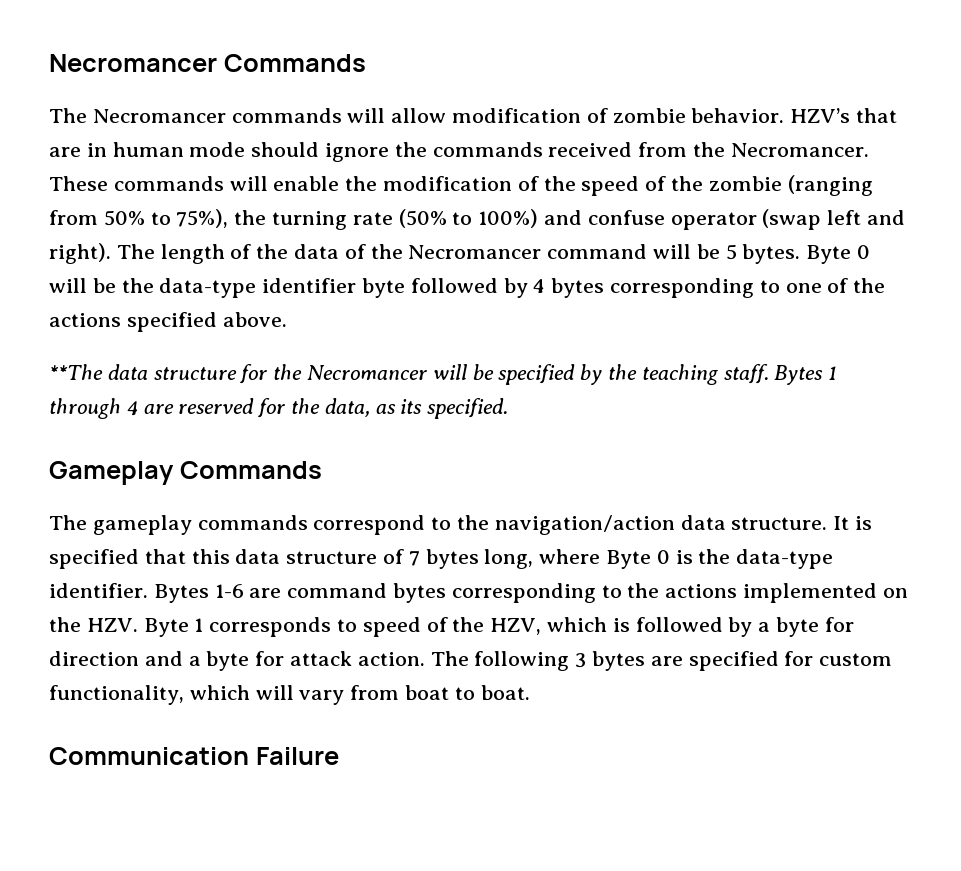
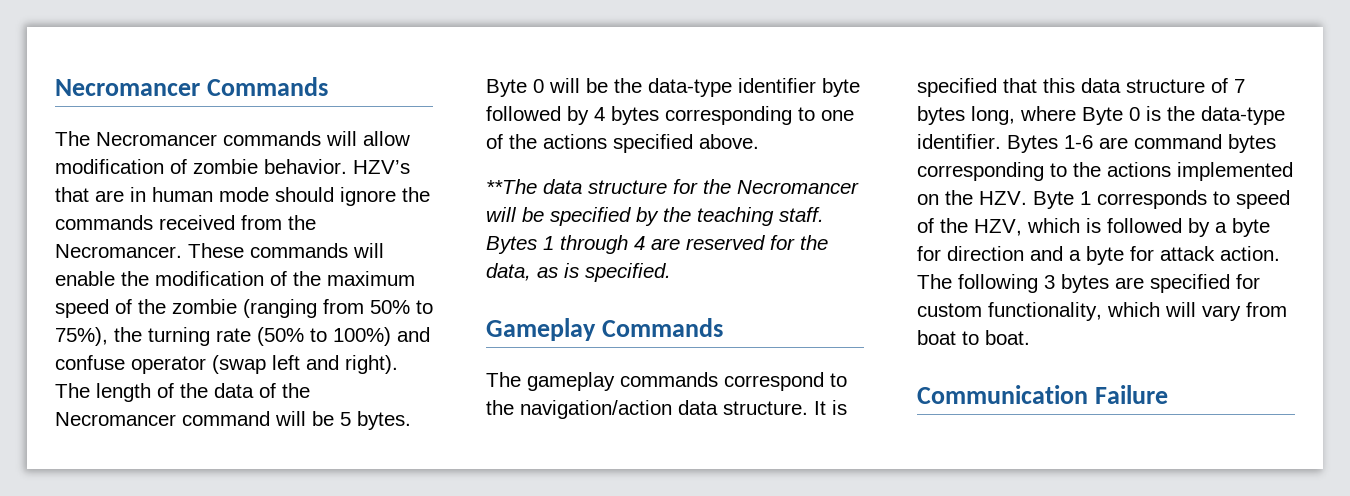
(576, 183) none -> [327,271,415,286] maximum
[400,399,423,414] its -> [564,263,579,278] is

